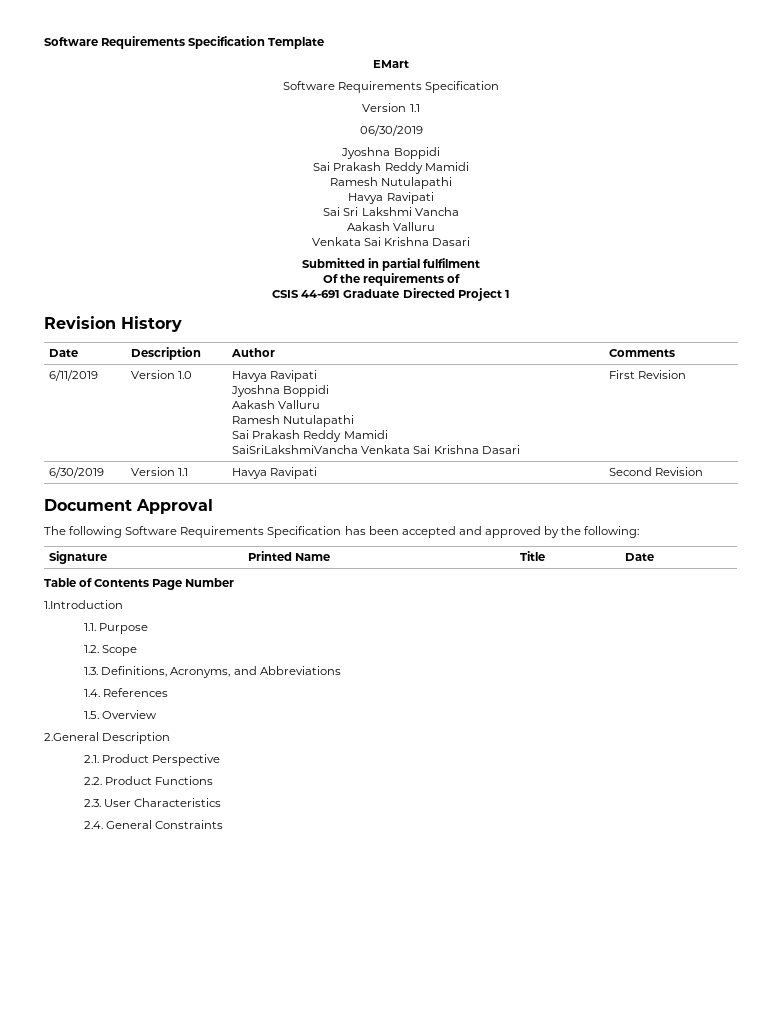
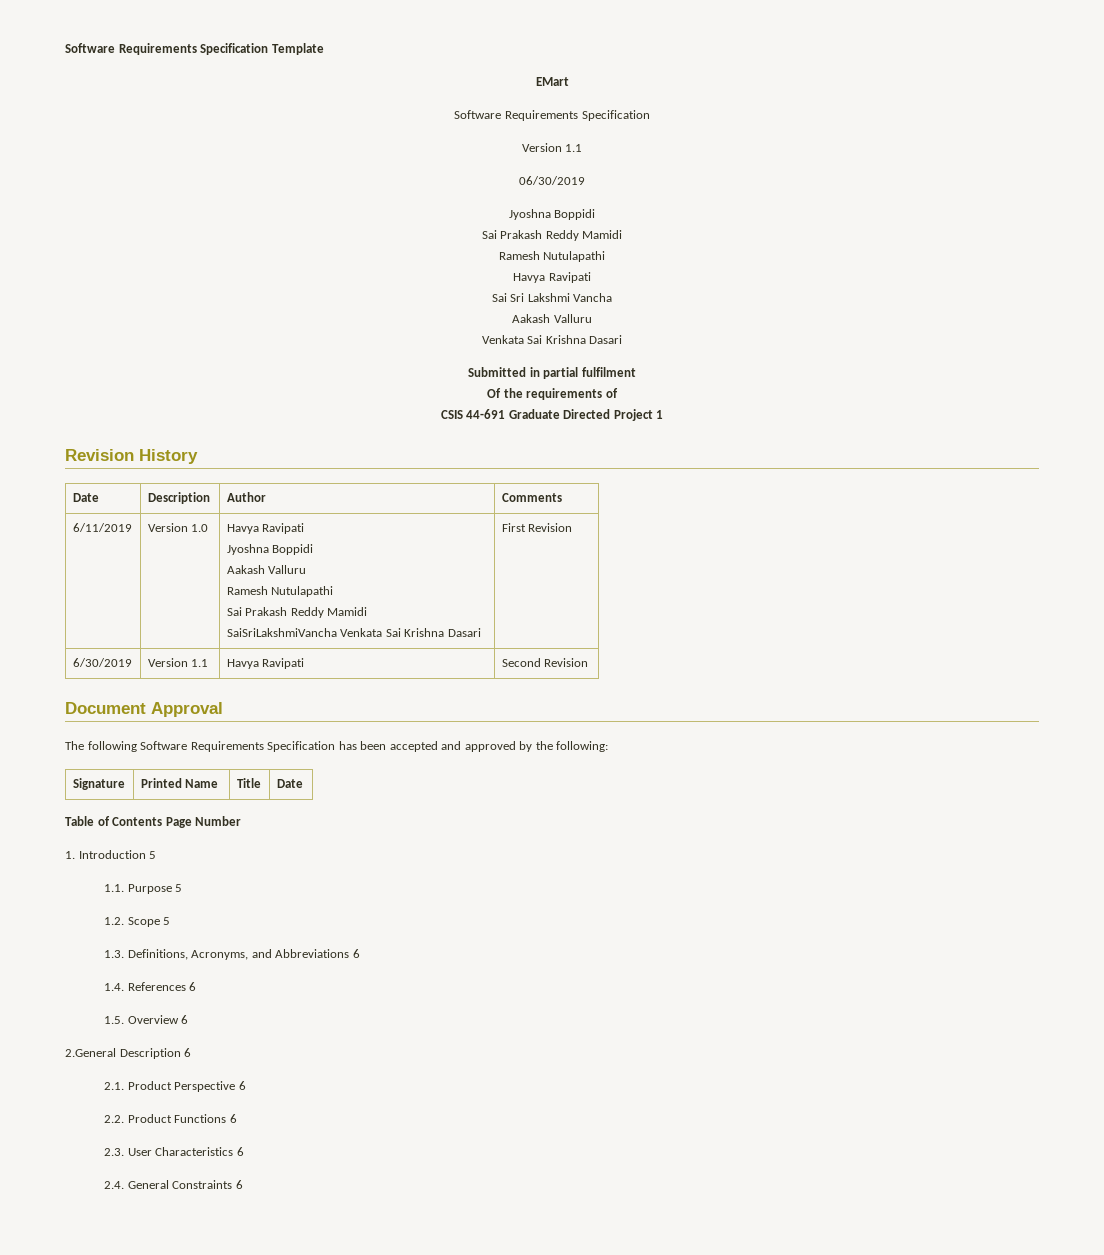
[44,600,123,609] 1.Introduction -> [65,850,157,859] 1. Introduction 5
(149, 628) none -> [175,884,183,892] 5
(138, 650) none -> [163,917,171,925] 5
(341, 670) none -> [352,949,360,958] 6
(169, 692) none -> [189,982,197,991] 6
(158, 714) none -> [181,1015,189,1024] 6
(171, 738) none -> [184,1048,192,1057] 6
(221, 760) none -> [238,1081,246,1090] 6
(214, 780) none -> [229,1114,237,1123] 6
(222, 802) none -> [236,1147,244,1156] 6
(224, 824) none -> [235,1180,243,1189] 6

